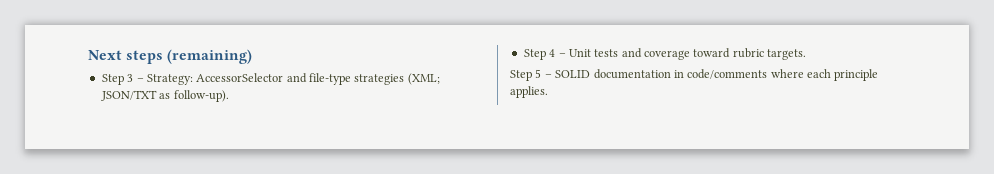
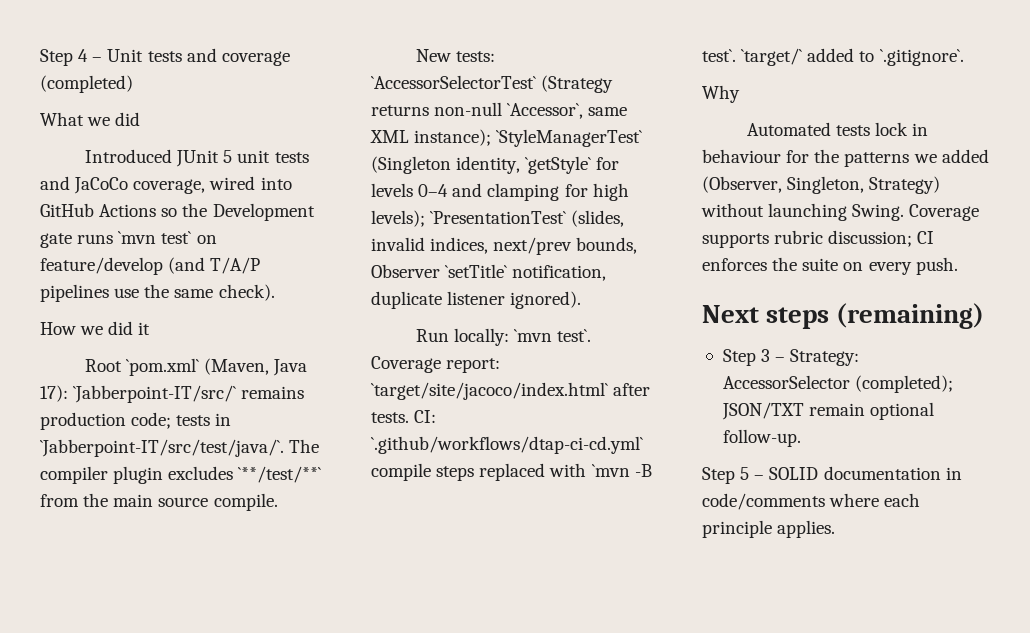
(88, 55) none -> [40,48,290,66] [40,75,133,93] [40,112,141,126] [85,149,309,167] [40,176,292,194] [40,203,315,221] [40,231,217,248] [40,257,261,275] [40,284,275,302] [40,321,151,335] [85,358,308,376] [40,385,305,403] [40,412,232,430] [40,439,320,457] [40,466,322,484] [40,493,278,511] [416,49,496,62] [371,75,614,93] [371,102,628,119] [370,129,643,147] [371,156,620,174] [371,183,629,201] [371,210,625,227] [371,237,638,255] [371,264,607,281] [371,291,582,309] [416,328,592,346] [371,356,501,373] [371,382,651,400] [371,410,437,423] [371,436,643,454] [371,463,652,481] [702,48,964,66] [702,85,740,103] [747,122,929,136] [702,149,989,167] [702,176,941,194] [701,203,980,221] [702,230,935,248] [702,257,958,275] Step 4 – Unit tests and coverage (completed) // What we did // Introduced JUnit 5 unit tests and JaCoCo coverage, wired into GitHub Actions so the Development gate runs `mvn test` on feature/develop (and T/A/P pipelines use the same check). // How we did it // Root `pom.xml` (Maven, Java 17): `Jabberpoint-IT/src/` remains production code; tests in `Jabberpoint-IT/src/test/java/`. The compiler plugin excludes `**/test/**` from the main source compile. // New tests: `AccessorSelectorTest` (Strategy returns non-null `Accessor`, same XML instance); `StyleManagerTest` (Singleton identity, `getStyle` for levels 0–4 and clamping for high levels); `PresentationTest` (slides, invalid indices, next/prev bounds, Observer `setTitle` notification, duplicate listener ignored). // Run locally: `mvn test`. Coverage report: `target/site/jacoco/index.html` after tests. CI: `.github/workflows/dtap-ci-cd.yml` compile steps replaced with `mvn -B test`. `target/` added to `.gitignore`. // Why // Automated tests lock in behaviour for the patterns we added (Observer, Singleton, Strategy) without launching Swing. Coverage supports rubric discussion; CI enforces the suite on every push. //
[286,73,440,85] [100,90,229,102] [523,48,807,60] and file-type strategies (XML; JSON/TXT as follow-up). // Step 4 – Unit tests and coverage toward rubric targets. -> [855,375,954,393] [721,402,935,420] [722,429,801,447] (completed); JSON/TXT remain optional follow-up.

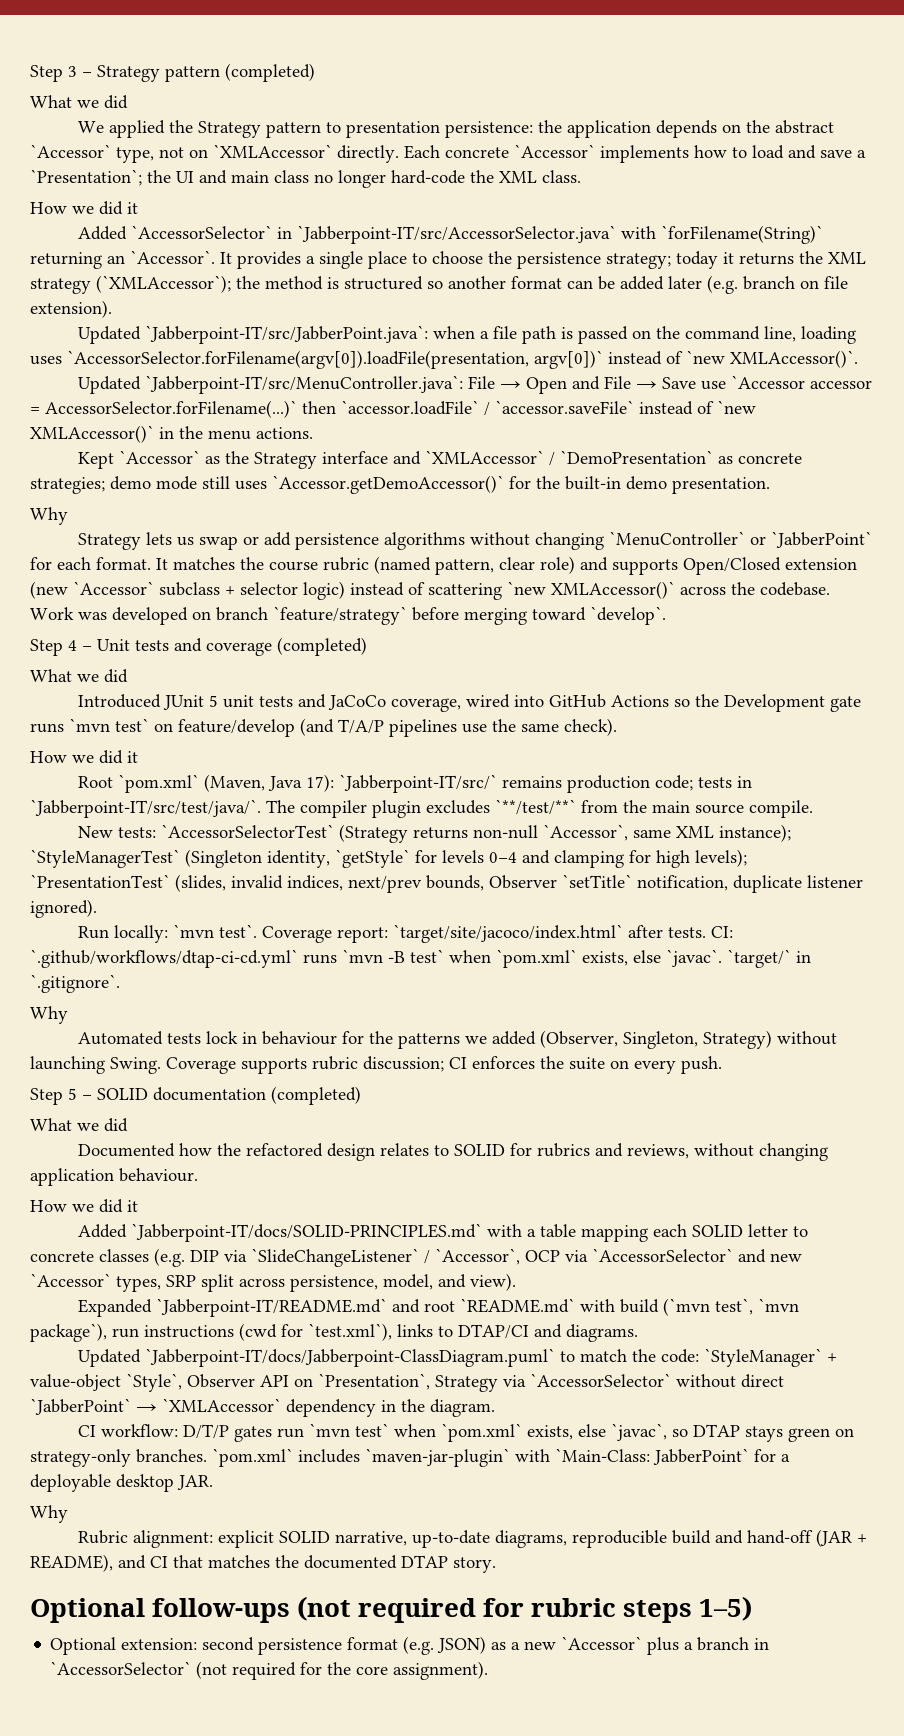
[40,49,73,66] Step -> [30,63,315,82] [30,95,128,109] [77,120,834,138] [30,144,866,163] [30,169,581,188] [30,201,138,215] [77,225,823,244] [30,250,866,269] [30,275,848,294] [30,300,112,318] [77,325,856,344] [30,350,858,369] [77,375,872,394] [30,400,756,418] [30,425,313,443] [77,450,802,469] [30,475,770,494] [30,507,68,525] [77,531,872,550] [30,556,857,575] [30,581,830,600] [30,606,666,625] [30,639,63,656] Step 3 – Strategy pattern (completed) // What we did // We applied the Strategy pattern to presentation persistence: the application depends on the abstract `Accessor` type, not on `XMLAccessor` directly. Each concrete `Accessor` implements how to load and save a `Presentation`; the UI and main class no longer hard-code the XML class. // How we did it // Added `AccessorSelector` in `Jabberpoint-IT/src/AccessorSelector.java` with `forFilename(String)` returning an `Accessor`. It provides a single place to choose the persistence strategy; today it returns the XML strategy (`XMLAccessor`); the method is structured so another format can be added later (e.g. branch on file extension). // Updated `Jabberpoint-IT/src/JabberPoint.java`: when a file path is passed on the command line, loading uses `AccessorSelector.forFilename(argv[0]).loadFile(presentation, argv[0])` instead of `new XMLAccessor()`. // Updated `Jabberpoint-IT/src/MenuController.java`: File → Open and File → Save use `Accessor accessor = AccessorSelector.forFilename(...)` then `accessor.loadFile` / `accessor.saveFile` instead of `new XMLAccessor()` in the menu actions. // Kept `Accessor` as the Strategy interface and `XMLAccessor` / `DemoPresentation` as concrete strategies; demo mode still uses `Accessor.getDemoAccessor()` for the built-in demo presentation. // Why // Strategy lets us swap or add persistence algorithms without changing `MenuController` or `JabberPoint` for each format. It matches the course rubric (named pattern, clear role) and supports Open/Closed extension (new `Accessor` subclass + selector logic) instead of scattering `new XMLAccessor()` across the codebase. Work was developed on branch `feature/strategy` before merging toward `develop`. // Step
[371,463,652,481] [702,48,875,66] compile steps replaced with `mvn -B test`. `target/` added to -> [303,949,811,968] runs `mvn -B test` when `pom.xml` exists, else `javac`. `target/` in
[702,303,985,329] [722,349,860,366] [722,375,954,393] [721,402,935,420] [722,429,801,447] // Next steps (remaining) // Step 3 – Strategy: AccessorSelector (completed); JSON/TXT remain optional follow-up. -> (722, 1065) none
[945,467,962,480] [702,493,921,510] [702,520,836,538] in code/comments where each principle applies. -> [271,1086,361,1105] [30,1118,128,1132] [77,1143,828,1161] [30,1168,198,1186] [30,1199,138,1213] [77,1223,808,1242] [30,1248,802,1267] [30,1273,516,1292] [77,1298,799,1317] [30,1323,638,1342] [77,1348,837,1367] [30,1373,784,1392] [30,1398,495,1417] [77,1423,854,1442] [30,1448,790,1467] [30,1474,213,1492] [30,1505,68,1523] [77,1529,867,1548] [30,1554,496,1573] [30,1596,753,1623] [50,1636,770,1655] [50,1661,489,1680] (completed) // What we did // Documented how the refactored design relates to SOLID for rubrics and reviews, without changing application behaviour. // How we did it // Added `Jabberpoint-IT/docs/SOLID-PRINCIPLES.md` with a table mapping each SOLID letter to concrete classes (e.g. DIP via `SlideChangeListener` / `Accessor`, OCP via `AccessorSelector` and new `Accessor` types, SRP split across persistence, model, and view). // Expanded `Jabberpoint-IT/README.md` and root `README.md` with build (`mvn test`, `mvn package`), run instructions (cwd for `test.xml`), links to DTAP/CI and diagrams. // Updated `Jabberpoint-IT/docs/Jabberpoint-ClassDiagram.puml` to match the code: `StyleManager` + value-object `Style`, Observer API on `Presentation`, Strategy via `AccessorSelector` without direct `JabberPoint` → `XMLAccessor` dependency in the diagram. // CI workflow: D/T/P gates run `mvn test` when `pom.xml` exists, else `javac`, so DTAP stays green on strategy-only branches. `pom.xml` includes `maven-jar-plugin` with `Main-Class: JabberPoint` for a deployable desktop JAR. // Why // Rubric alignment: explicit SOLID narrative, up-to-date diagrams, reproducible build and hand-off (JAR + README), and CI that matches the documented DTAP story. // Optional follow-ups (not required for rubric steps 1–5) // Optional extension: second persistence format (e.g. JSON) as a new `Accessor` plus a branch in `AccessorSelector` (not required for the core assignment).

